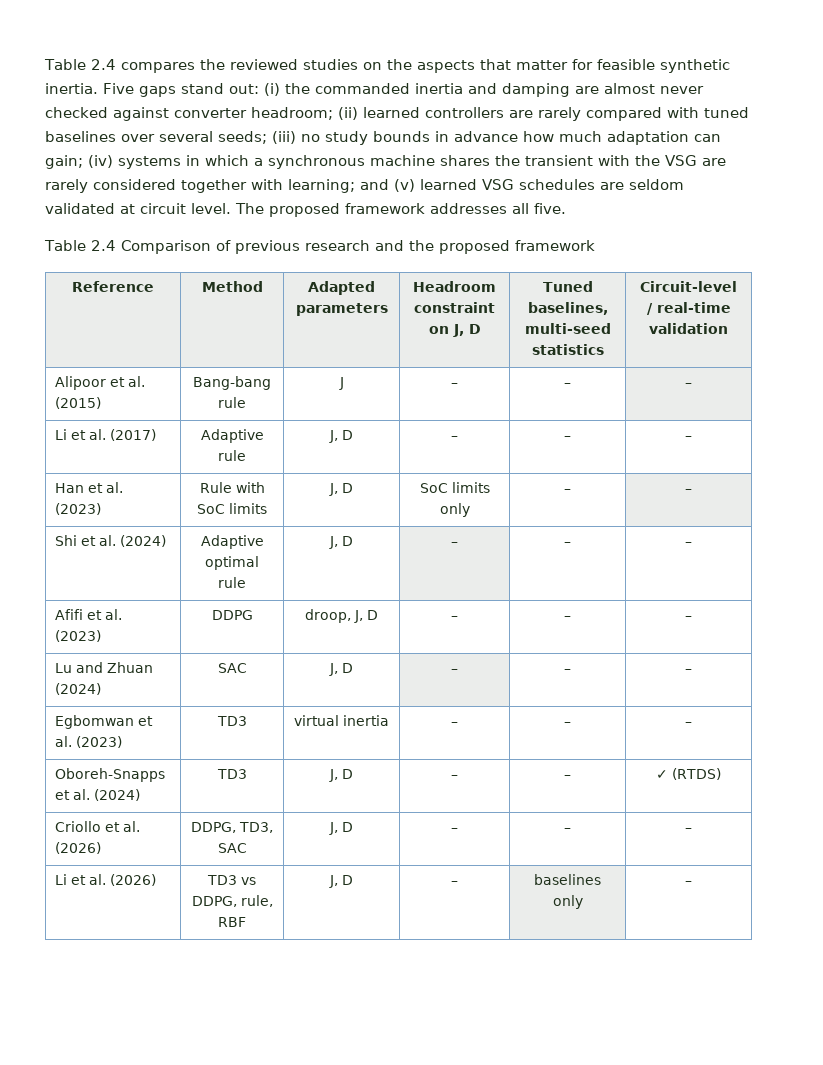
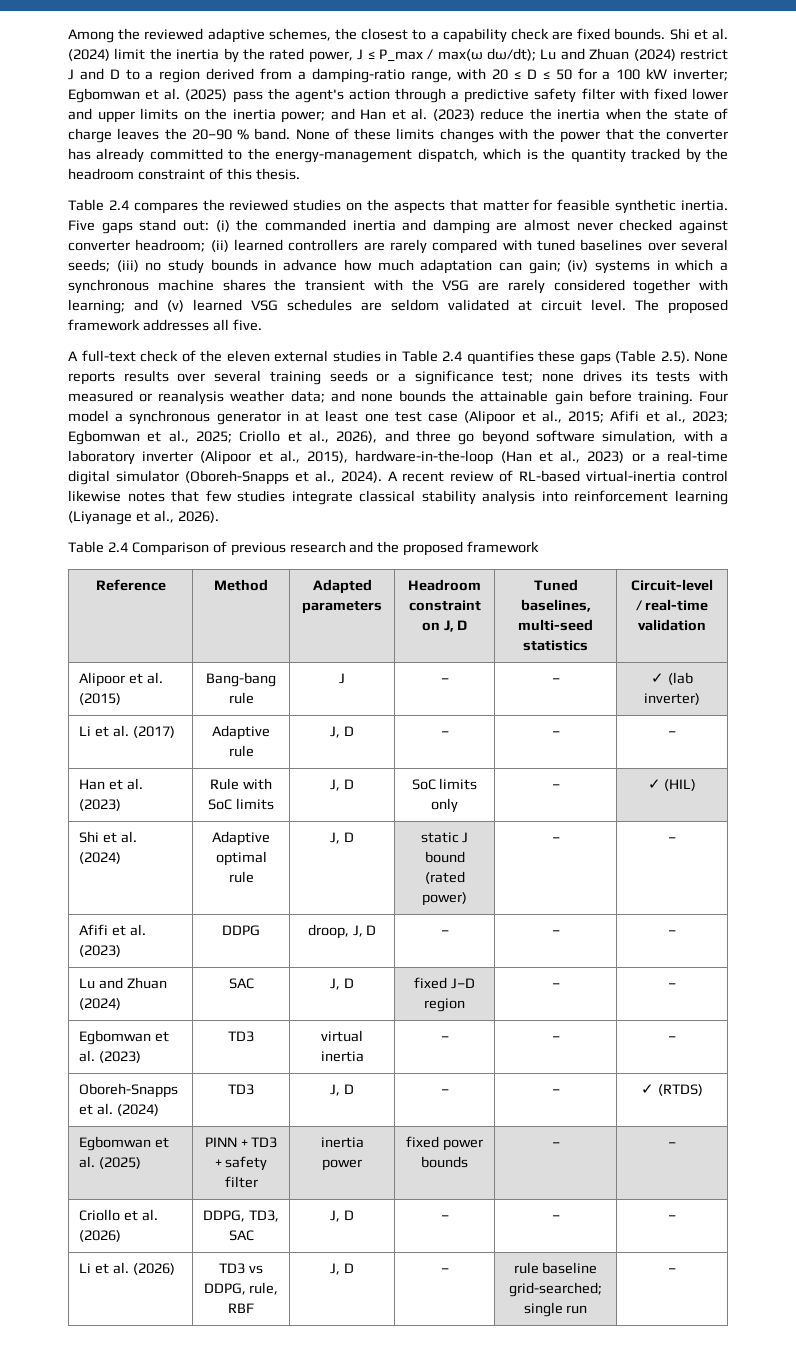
(44, 64) none -> [68,28,728,43] [68,48,729,63] [68,68,728,83] [68,88,728,103] [68,108,728,123] [68,128,728,143] [68,148,728,163] [68,168,300,180] Among the reviewed adaptive schemes, the closest to a capability check are fixed bounds. Shi et al. (2024) limit the inertia by the rated power, J ≤ P_max / max(ω dω/dt); Lu and Zhuan (2024) restrict J and D to a region derived from a damping-ratio range, with 20 ≤ D ≤ 50 for a 100 kW inverter; Egbomwan et al. (2025) pass the agent's action through a predictive safety filter with fixed lower and upper limits on the inertia power; and Han et al. (2023) reduce the inertia when the state of charge leaves the 20–90 % band. None of these limits changes with the power that the converter has already committed to the energy-management dispatch, which is the quantity tracked by the headroom constraint of this thesis. //
(566, 208) none -> [68,350,728,365] [68,370,728,385] [68,390,728,405] [68,410,729,425] [68,430,728,445] [68,450,729,465] [68,470,728,485] [68,490,728,505] [68,510,219,525] // A full-text check of the eleven external studies in Table 2.4 quantifies these gaps (Table 2.5). None reports results over several training seeds or a significance test; none drives its tests with measured or reanalysis weather data; and none bounds the attainable gain before training. Four model a synchronous generator in at least one test case (Alipoor et al., 2015; Afifi et al., 2023; Egbomwan et al., 2025; Criollo et al., 2026), and three go beyond software simulation, with a laboratory inverter (Alipoor et al., 2015), hardware-in-the-loop (Han et al., 2023) or a real-time digital simulator (Oboreh-Snapps et al., 2024). A recent review of RL-based virtual-inertia control likewise notes that few studies integrate classical stability analysis into reinforcement learning (Liyanage et al., 2026).
[685,383,692,387] – -> [651,672,693,685] [644,693,700,705] ✓ (lab inverter)
[685,489,692,493] – -> [647,779,697,791] ✓ (HIL)
[451,542,458,546] – -> [420,832,469,843] [424,851,465,863] [424,871,465,884] [422,892,467,906] static J bound (rated power)
[451,669,458,673] – -> [414,977,475,989] [424,998,465,1012] fixed J–D region
(722, 774) none -> [78,1136,169,1151] [78,1156,141,1169] [204,1137,278,1148] [214,1156,268,1171] [224,1176,258,1188] [320,1137,364,1148] [322,1159,362,1171] [406,1136,483,1151] [421,1156,468,1168] [551,1142,560,1147] [668,1142,676,1147] // Egbomwan et al. (2025) | PINN + TD3 + safety filter | inertia power | fixed power bounds | – | –
[534,874,601,885] [552,895,583,909] baselines only -> [513,1262,598,1274] [509,1282,602,1297] [523,1302,588,1317] rule baseline grid-searched; single run

